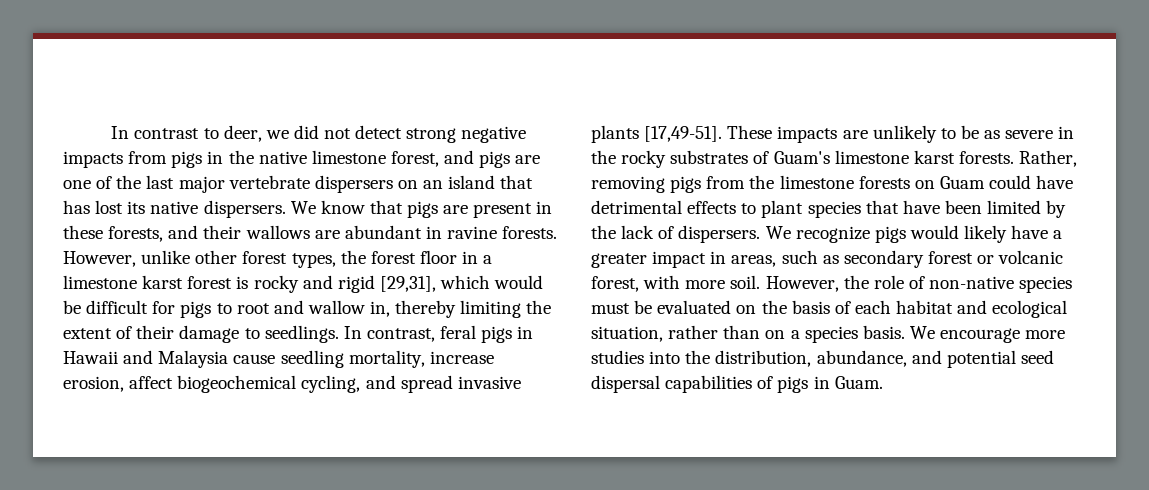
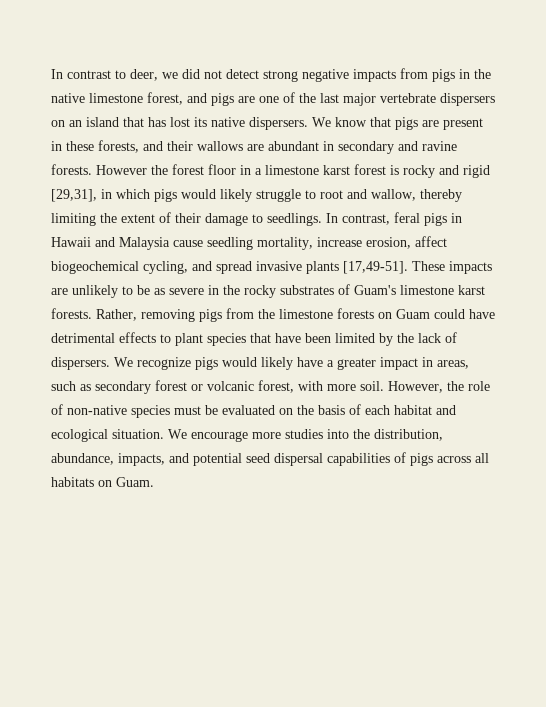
[447,226,558,239] [63,250,336,268] ravine forests. However, unlike other forest types, -> [338,141,457,154] [51,164,147,175] secondary and ravine forests. However
[440,275,544,289] [63,300,212,318] which would be difficult for pigs -> [101,189,301,202] in which pigs would likely struggle
[307,300,391,317] wallow in, -> [371,189,416,201] wallow,
[591,325,905,343] situation, rather than on a species basis. -> [112,429,164,439] situation.
(907, 358) none -> [118,453,165,466] impacts,
[813,376,830,389] in -> [437,453,489,463] [51,477,112,487] across all habitats on

